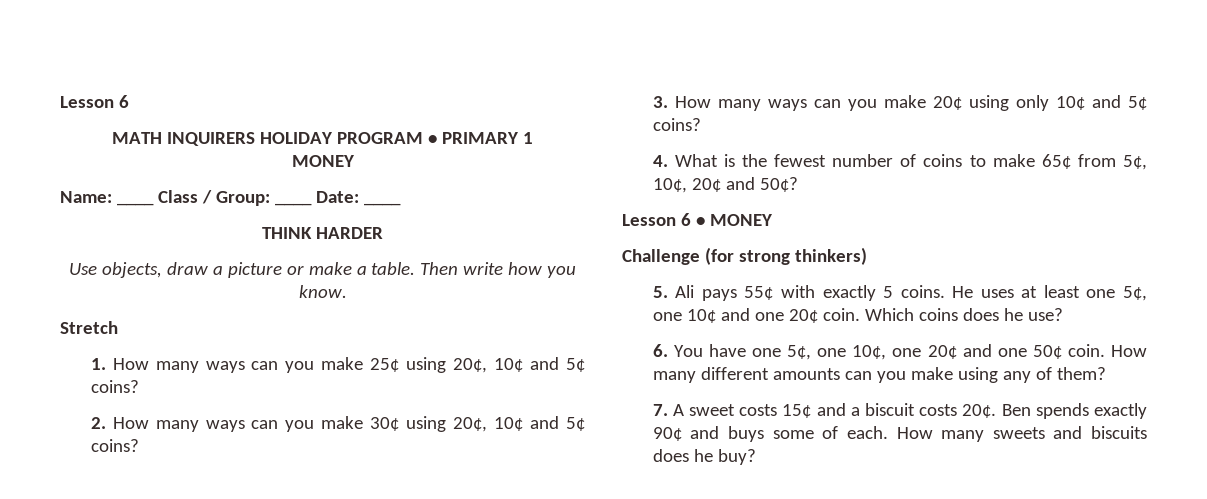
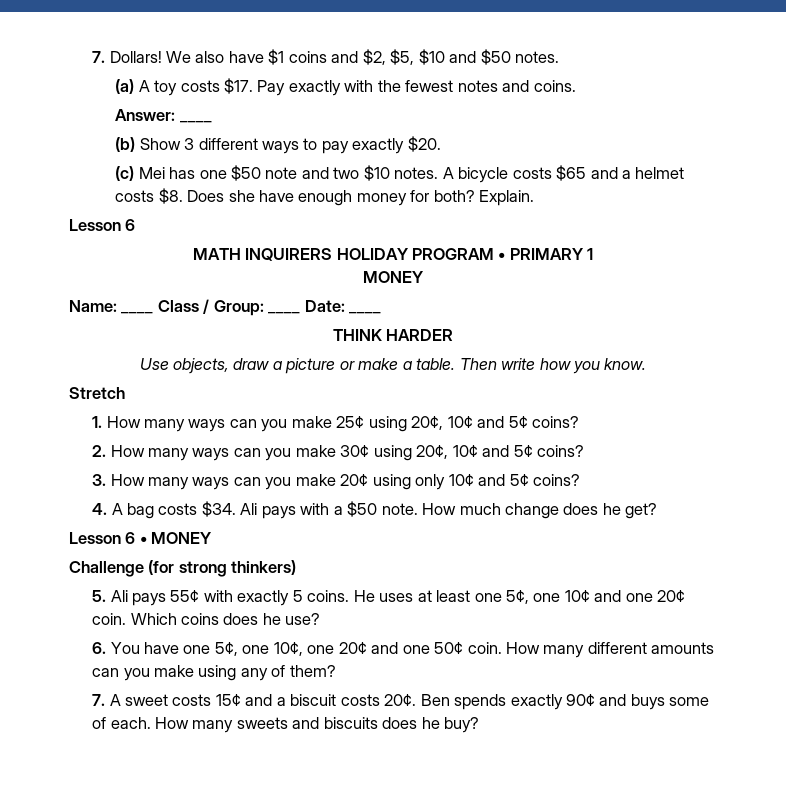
(60, 102) none -> [92,49,559,65] [115,78,576,96] [115,109,176,121] [179,121,212,123] [115,136,441,154] [115,165,685,183] [115,188,535,206] 7. Dollars! We also have $1 coins and $2, $5, $10 and $50 notes. // (a) A toy costs $17. Pay exactly with the fewest notes and coins. // Answer: ____ // (b) Show 3 different ways to pay exactly $20. // (c) Mei has one $50 note and two $10 notes. A bicycle costs $65 and a helmet costs $8. Does she have enough money for both? Explain. //
[674,154,1147,170] [652,177,798,193] What is the fewest number of coins to make 65¢ from 5¢, 10¢, 20¢ and 50¢? -> [111,501,658,519] A bag costs $34. Ali pays with a $50 note. How much change does he get?

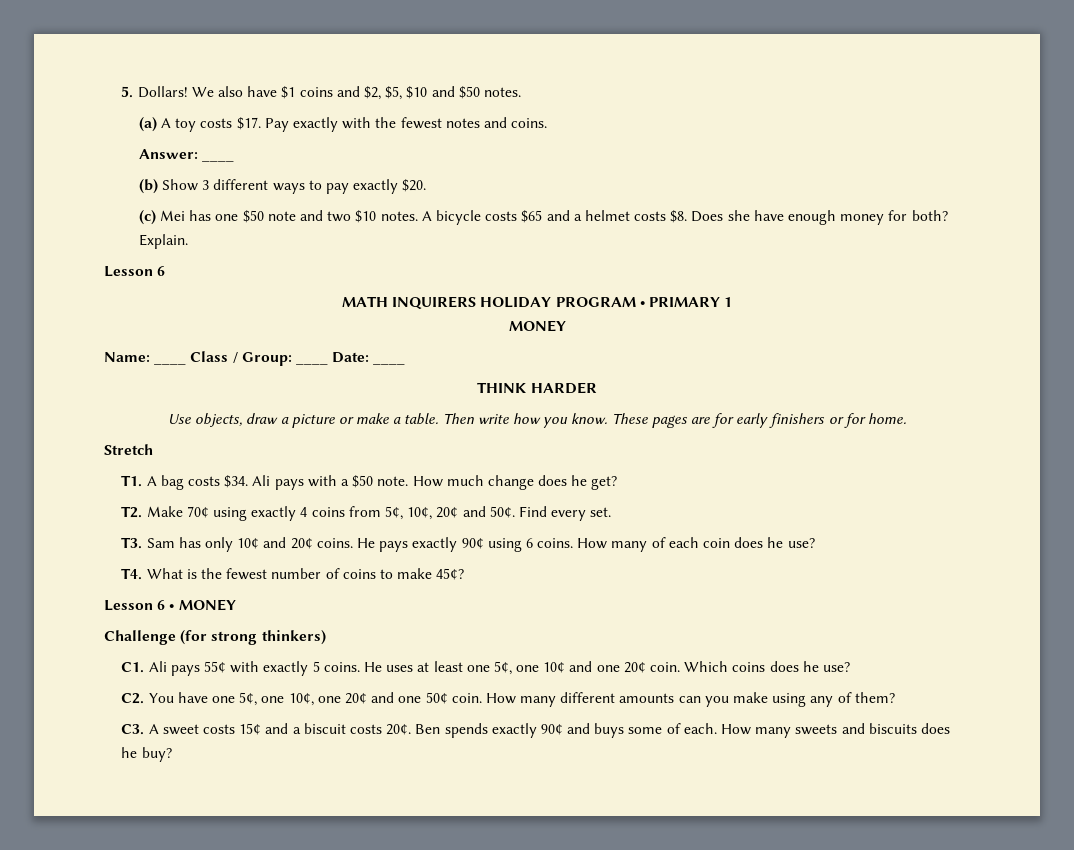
[92,51,106,63] 7. -> [121,86,134,98] 5.
[69,387,125,399] [92,416,579,432] [92,445,584,461] [92,474,580,490] [92,503,108,515] // Stretch // 1. How many ways can you make 25¢ using 20¢, 10¢ and 5¢ coins? // 2. How many ways can you make 30¢ using 20¢, 10¢ and 5¢ coins? // 3. How many ways can you make 20¢ using only 10¢ and 5¢ coins? // 4. -> [611,413,907,428] [104,444,153,455] [121,475,143,487] These pages are for early finishers or for home. // Stretch // T1.
(658, 511) none -> [121,506,612,521] [121,537,815,552] [121,568,465,580] // T2. Make 70¢ using exactly 4 coins from 5¢, 10¢, 20¢ and 50¢. Find every set. // T3. Sam has only 10¢ and 20¢ coins. He pays exactly 90¢ using 6 coins. How many of each coin does he use? // T4. What is the fewest number of coins to make 45¢?
[92,590,107,602] 5. -> [121,662,145,673] C1.
[92,642,107,654] 6. -> [121,693,145,704] C2.
[92,694,106,706] 7. -> [121,724,145,735] C3.

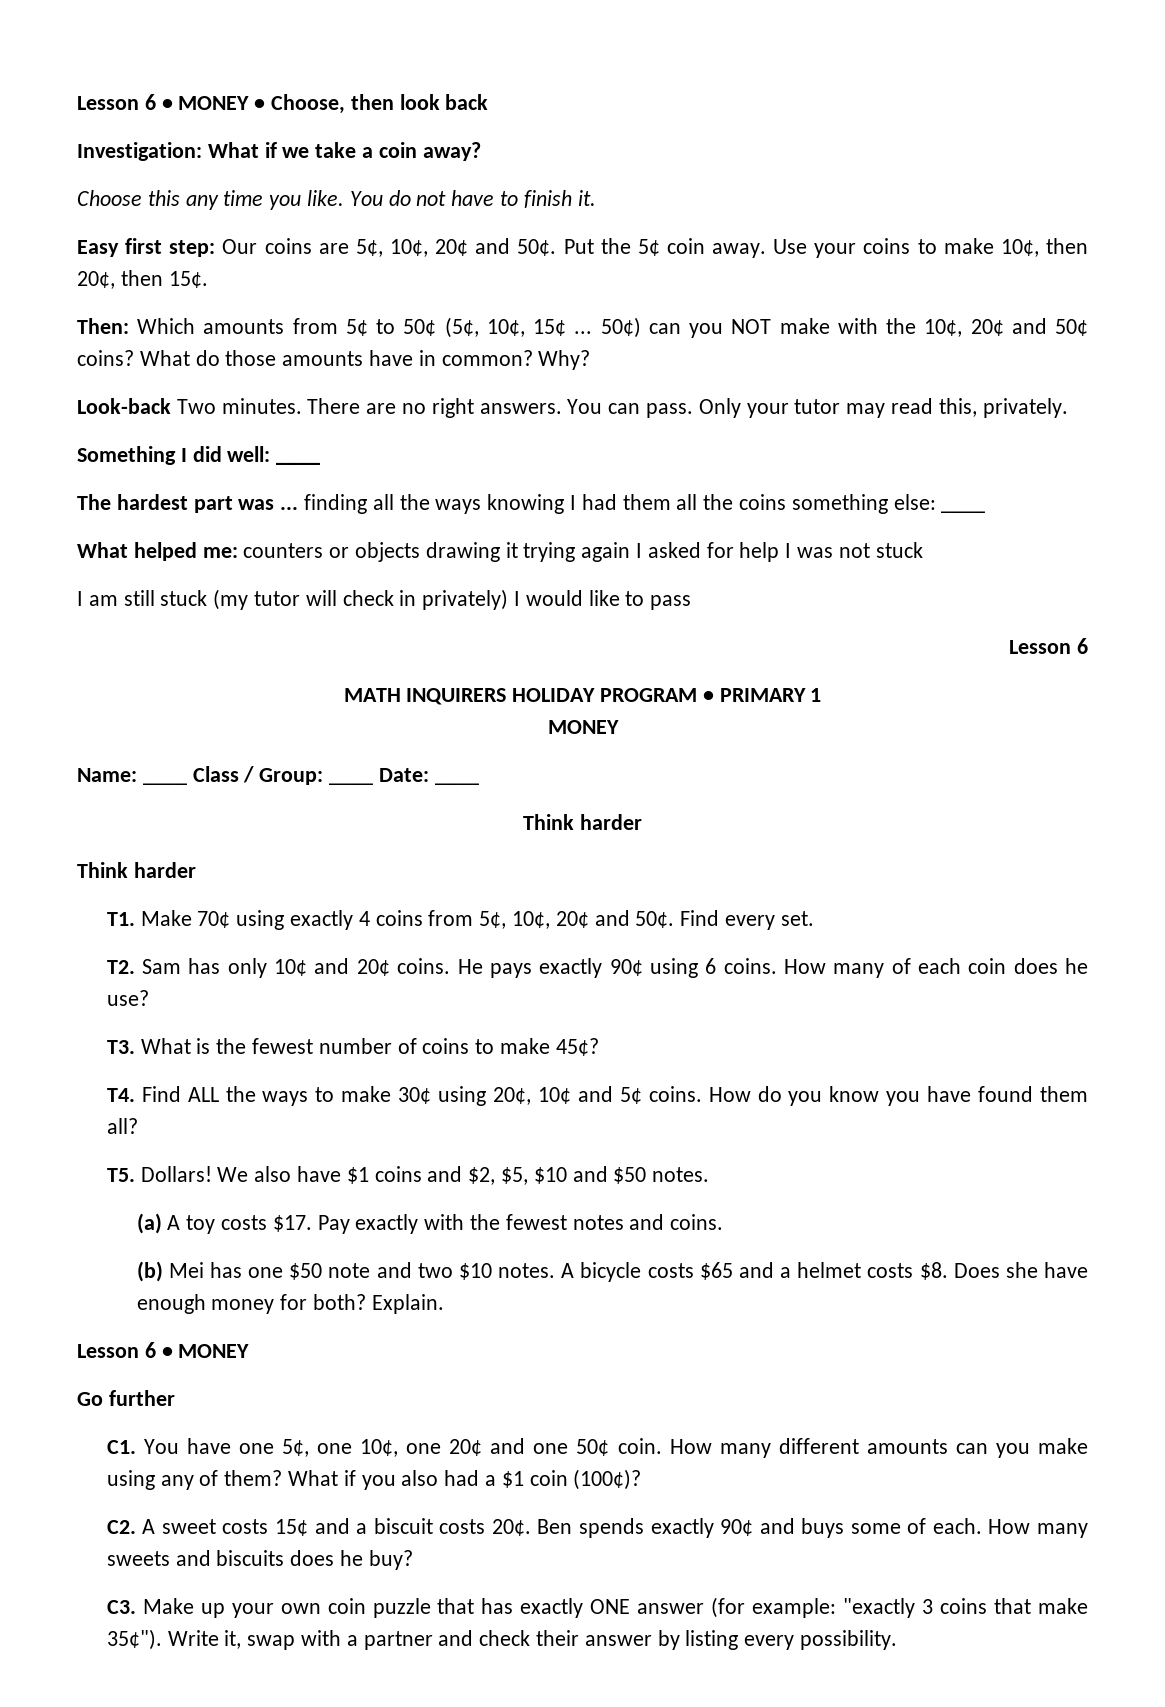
[121,86,134,98] 5. -> [77,94,489,114] [77,142,481,161] [77,190,596,210] [77,238,1088,258] [77,270,208,289] [77,317,1088,338] [77,350,591,370] [77,398,1068,418] [77,446,271,465] [276,462,321,465] [77,494,936,514] [941,510,986,513] [77,542,923,562] [77,589,692,610] [1009,638,1088,654] [343,688,822,705] [547,720,619,734] [77,768,137,782] [142,782,187,785] [192,766,374,785] [378,768,429,782] [434,782,479,785] [523,814,642,830] [77,862,196,878] [106,910,814,930] [106,958,1089,978] [106,990,149,1006] [106,1038,599,1056] [106,1086,1088,1106] [106,1118,138,1134] [106,1168,135,1182] Lesson 6 • MONEY • Choose, then look back // Investigation: What if we take a coin away? // Choose this any time you like. You do not have to finish it. // Easy first step: Our coins are 5¢, 10¢, 20¢ and 50¢. Put the 5¢ coin away. Use your coins to make 10¢, then 20¢, then 15¢. // Then: Which amounts from 5¢ to 50¢ (5¢, 10¢, 15¢ ... 50¢) can you NOT make with the 10¢, 20¢ and 50¢ coins? What do those amounts have in common? Why? // Look-back Two minutes. There are no right answers. You can pass. Only your tutor may read this, privately. // Something I did well: ____ // The hardest part was ... finding all the ways knowing I had them all the coins something else: ____ // What helped me: counters or objects drawing it trying again I asked for help I was not stuck // I am still stuck (my tutor will check in privately) I would like to pass // Lesson 6 // MATH INQUIRERS HOLIDAY PROGRAM • PRIMARY 1 // MONEY // Name: ____ Class / Group: ____ Date: ____ // Think harder // Think harder // T1. Make 70¢ using exactly 4 coins from 5¢, 10¢, 20¢ and 50¢. Find every set. // T2. Sam has only 10¢ and 20¢ coins. He pays exactly 90¢ using 6 coins. How many of each coin does he use? // T3. What is the fewest number of coins to make 45¢? // T4. Find ALL the ways to make 30¢ using 20¢, 10¢ and 5¢ coins. How do you know you have found them all? // T5.
[138,149,198,159] [202,159,235,162] // Answer: ____ -> (724, 1222) none
[162,179,427,194] [138,210,156,225] Show 3 different ways to pay exactly $20. // (c) -> (163, 1271) none
[341,296,733,310] [508,320,566,332] [104,352,150,362] [154,362,187,365] [190,351,406,366] [477,382,597,394] [167,413,907,428] [104,444,153,455] [121,475,618,490] [121,506,612,521] [121,537,815,552] [121,568,465,580] [104,599,236,611] [104,630,326,645] [121,661,850,676] [121,693,145,704] // MATH INQUIRERS HOLIDAY PROGRAM • PRIMARY 1 // MONEY // Name: ____ Class / Group: ____ Date: ____ // THINK HARDER // Use objects, draw a picture or make a table. Then write how you know. These pages are for early finishers or for home. // Stretch // T1. A bag costs $34. Ali pays with a $50 note. How much change does he get? // T2. Make 70¢ using exactly 4 coins from 5¢, 10¢, 20¢ and 50¢. Find every set. // T3. Sam has only 10¢ and 20¢ coins. He pays exactly 90¢ using 6 coins. How many of each coin does he use? // T4. What is the fewest number of coins to make 45¢? // Lesson 6 • MONEY // Challenge (for strong thinkers) // C1. Ali pays 55¢ with exactly 5 coins. He uses at least one 5¢, one 10¢ and one 20¢ coin. Which coins does he use? // C2. -> [161,1344,250,1358] [77,1390,175,1406] [106,1440,136,1454] • MONEY // Go further // C1.
[121,724,145,735] // C3. -> [287,1469,642,1490] [106,1520,136,1534] What if you also had a $1 coin (100¢)? // C2.
(172, 754) none -> [106,1597,1088,1618] [106,1629,898,1650] // C3. Make up your own coin puzzle that has exactly ONE answer (for example: "exactly 3 coins that make 35¢"). Write it, swap with a partner and check their answer by listing every possibility.

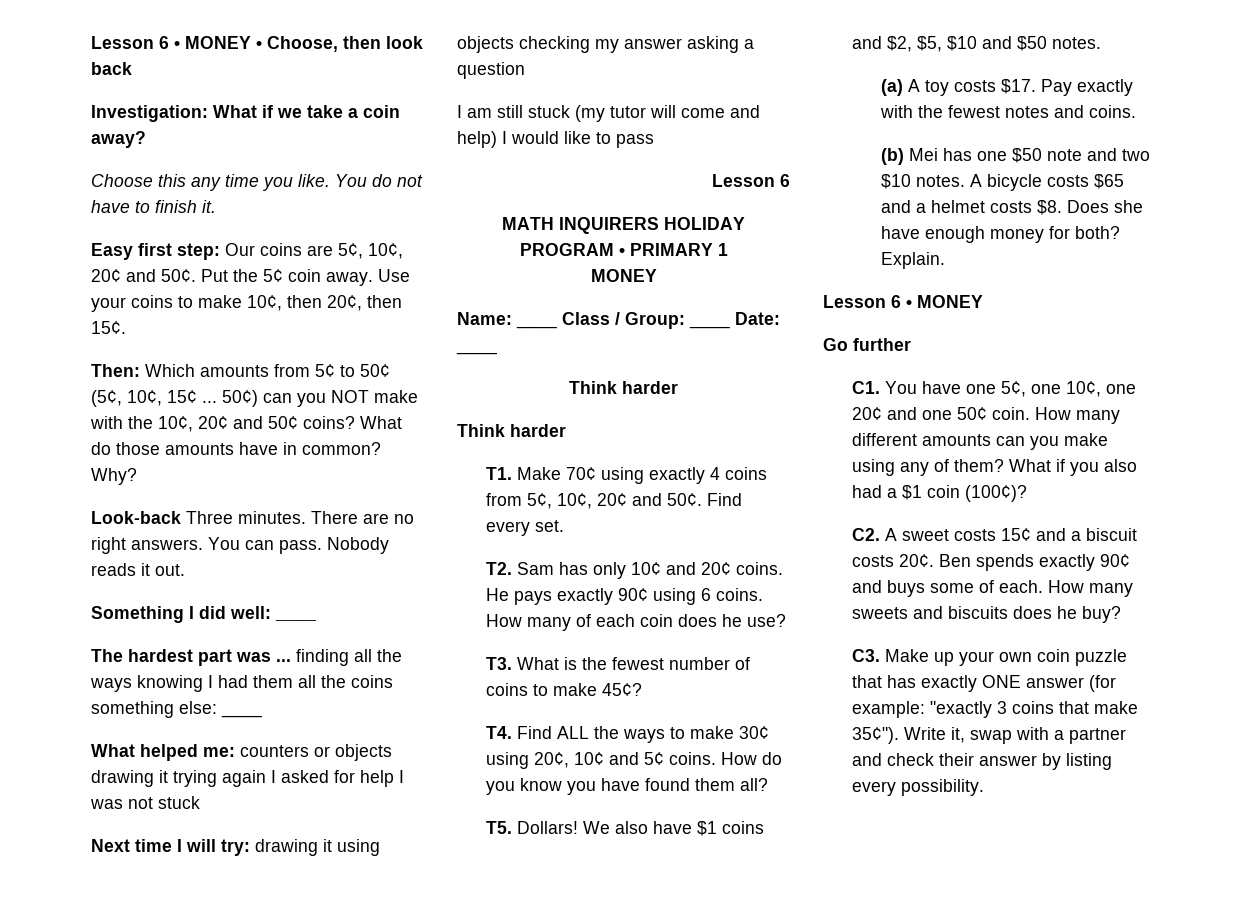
[176,399,216,414] Two -> [186,511,233,524] Three
[698,398,1068,418] Only your tutor may read this, privately. -> [327,537,389,554] [91,563,185,576] Nobody reads it out.
(923, 550) none -> [91,839,380,856] [457,36,754,53] [457,62,525,79] // Next time I will try: drawing it using objects checking my answer asking a question
[342,589,509,610] check in privately) -> [681,105,760,118] [457,131,497,148] come and help)

